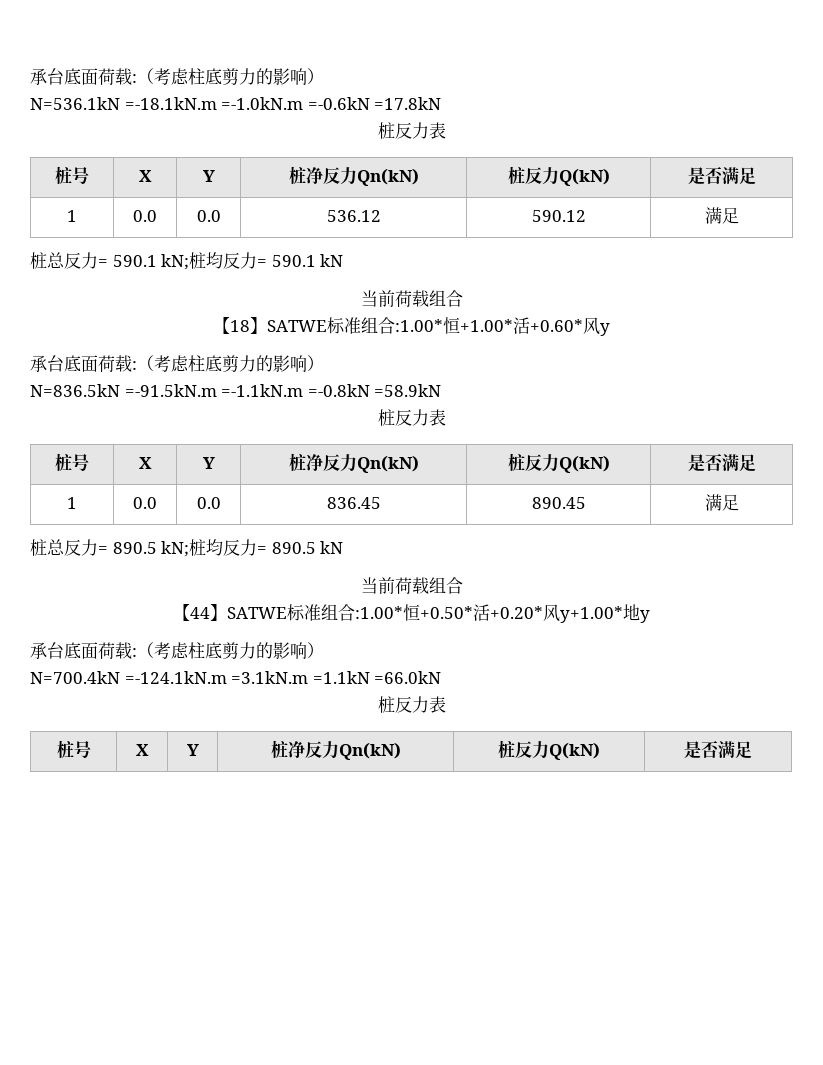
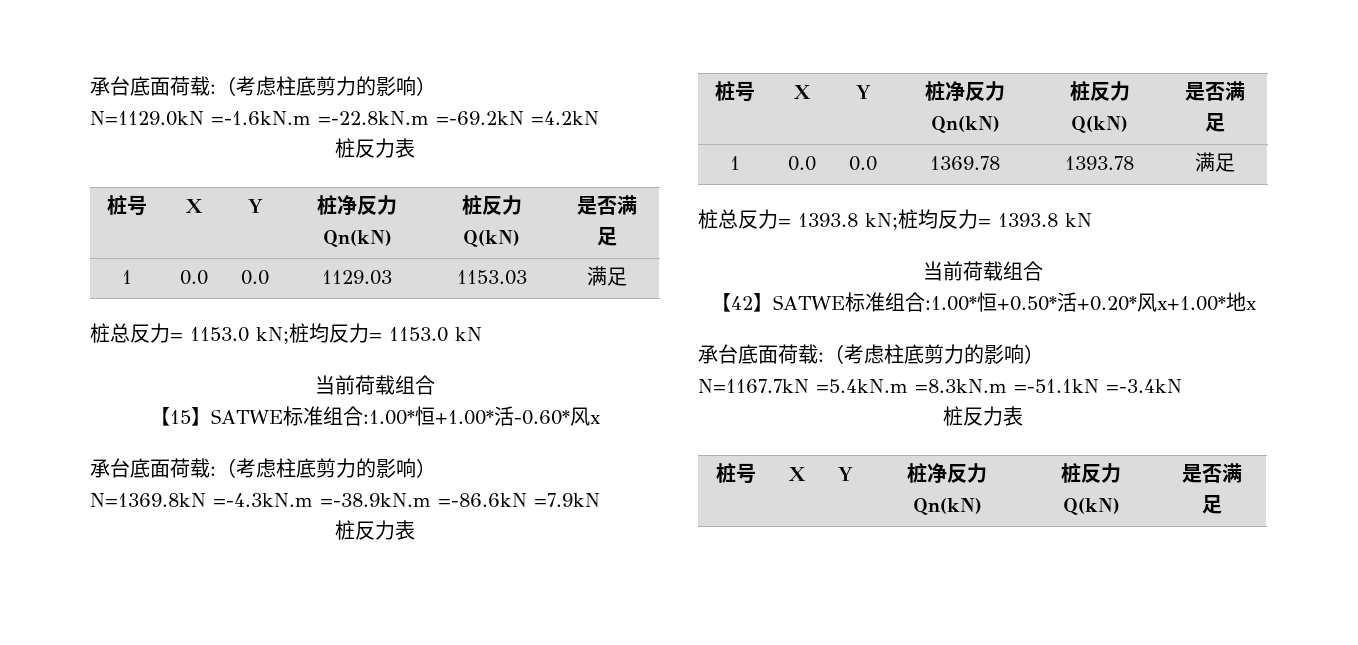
[30,97,442,110] N=536.1kN =-18.1kN.m =-1.0kN.m =-0.6kN =17.8kN -> [90,111,599,126] N=1129.0kN =-1.6kN.m =-22.8kN.m =-69.2kN =4.2kN
[326,210,381,222] [531,210,586,222] [704,207,739,224] [30,252,344,270] [360,290,463,307] [213,317,250,334] 536.12 | 590.12 | 满足 // 桩总反力= 590.1 kN;桩均反力= 590.1 kN // 当前荷载组合 // 【18 -> [322,270,392,285] [456,270,527,285] [587,266,627,286] [90,323,482,344] [315,375,435,395] [150,407,192,426] 1129.03 | 1153.03 | 满足 // 桩总反力= 1153.0 kN;桩均反力= 1153.0 kN // 当前荷载组合 // 【15
[530,317,610,336] +0.60*风y -> [513,407,601,426] -0.60*风x
[30,384,442,397] N=836.5kN =-91.5kN.m =-1.1kN.m =-0.8kN =58.9kN -> [90,493,600,507] N=1369.8kN =-4.3kN.m =-38.9kN.m =-86.6kN =7.9kN
[326,497,381,509] [531,497,586,509] [704,494,739,511] [30,539,344,557] [360,577,463,594] [173,604,210,621] 836.45 | 890.45 | 满足 // 桩总反力= 890.5 kN;桩均反力= 890.5 kN // 当前荷载组合 // 【44 -> [930,156,1000,170] [1065,156,1134,170] [1195,152,1235,172] [698,209,1092,230] [923,261,1043,281] [710,293,753,312] 1369.78 | 1393.78 | 满足 // 桩总反力= 1393.8 kN;桩均反力= 1393.8 kN // 当前荷载组合 // 【42
[560,604,650,623] y+1.00*地y -> [1156,292,1257,311] x+1.00*地x
[30,671,442,684] N=700.4kN =-124.1kN.m =3.1kN.m =1.1kN =66.0kN -> [698,379,1182,393] N=1167.7kN =5.4kN.m =8.3kN.m =-51.1kN =-3.4kN

